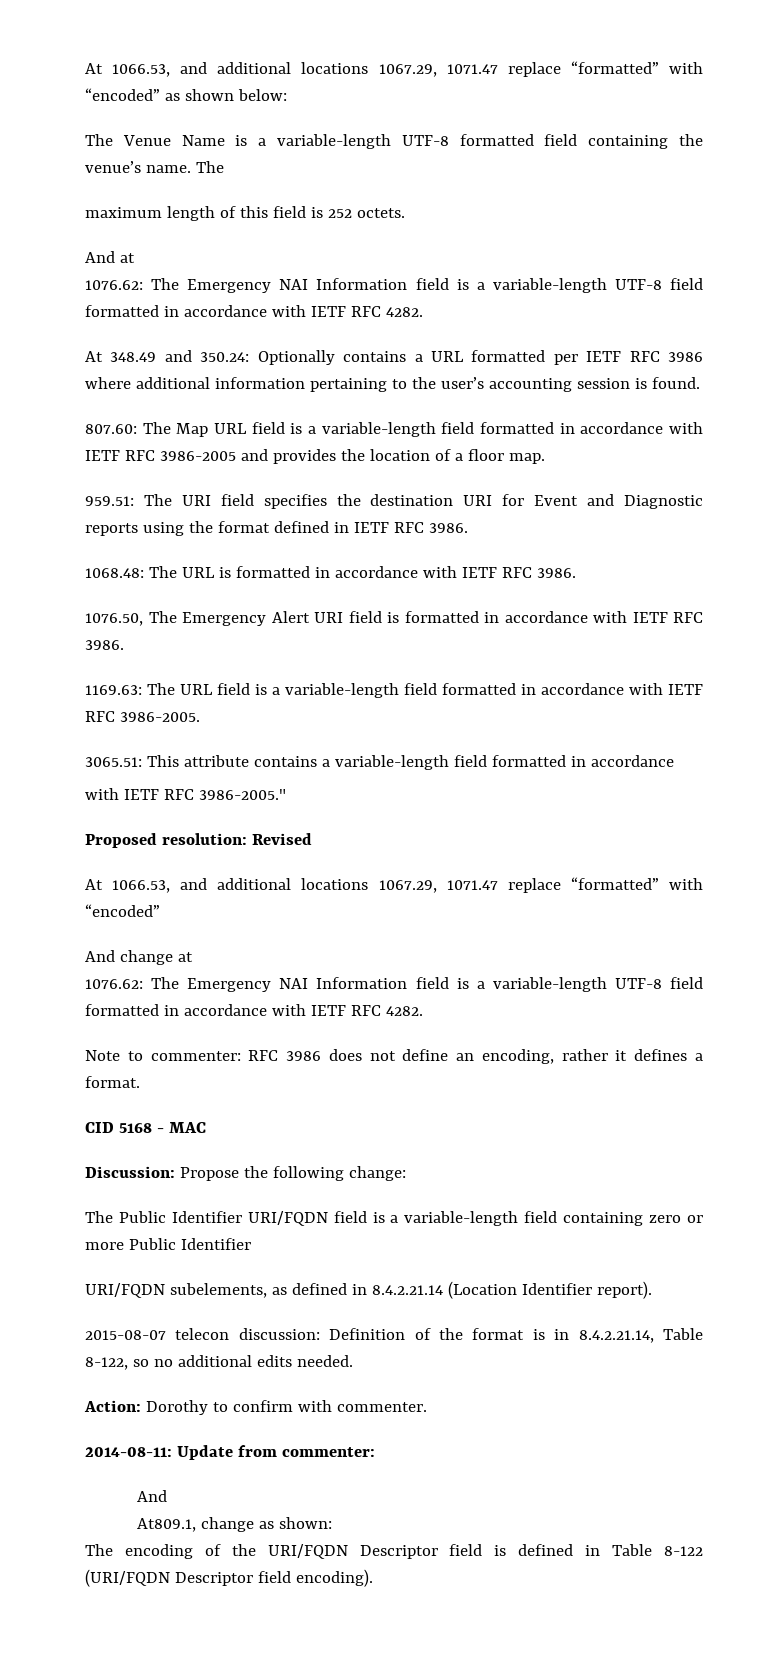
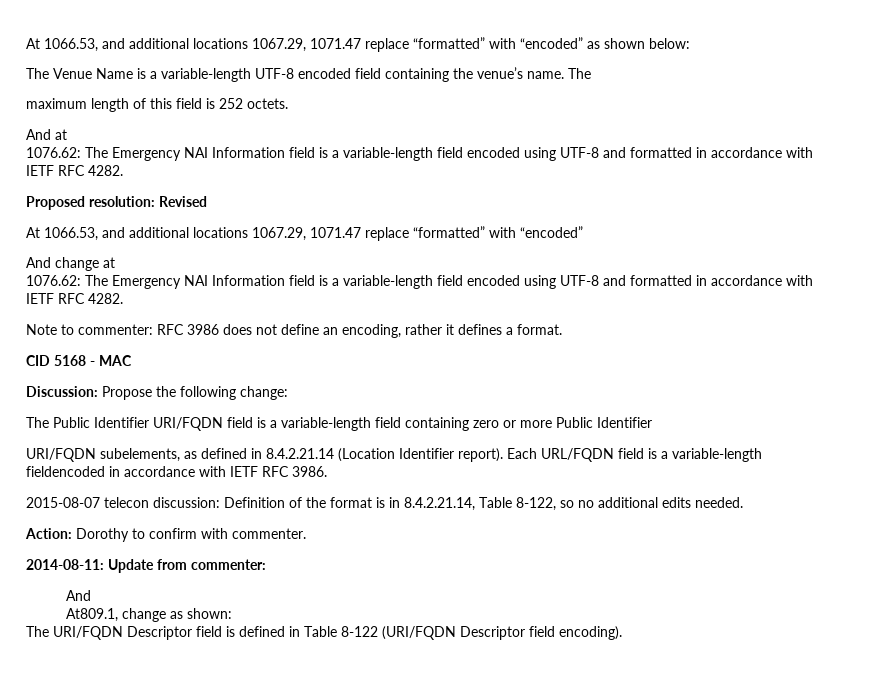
[459,134,534,146] formatted -> [298,68,351,79] encoded
[614,278,704,290] [85,305,423,317] [85,350,703,365] [85,377,700,392] [85,422,703,437] [85,449,545,464] [85,494,703,509] [85,521,468,536] [85,566,576,578] [85,611,703,626] [85,640,124,650] [85,683,703,698] [85,711,200,722] [85,755,674,770] [85,788,286,800] UTF-8 field formatted in accordance with IETF RFC 4282. // At 348.49 and 350.24: Optionally contains a URL formatted per IETF RFC 3986 where additional information pertaining to the user’s accounting session is found. // 807.60: The Map URL field is a variable-length field formatted in accordance with IETF RFC 3986-2005 and provides the location of a floor map. // 959.51: The URI field specifies the destination URI for Event and Diagnostic reports using the format defined in IETF RFC 3986. // 1068.48: The URL is formatted in accordance with IETF RFC 3986. // 1076.50, The Emergency Alert URI field is formatted in accordance with IETF RFC 3986. // 1169.63: The URL field is a variable-length field formatted in accordance with IETF RFC 3986-2005. // 3065.51: This attribute contains a variable-length field formatted in accordance // with IETF RFC 3986-2005." -> [437,147,813,161] [26,165,123,176] field encoded using UTF-8 and formatted in accordance with IETF RFC 4282.
[614,977,704,989] UTF-8 field -> [437,275,626,289] field encoded using UTF-8 and
(652, 1290) none -> [507,448,762,462] [26,466,327,477] Each URL/FQDN field is a variable-length fieldencoded in accordance with IETF RFC 3986.
[124,1544,256,1559] encoding of the -> (49, 631) none

